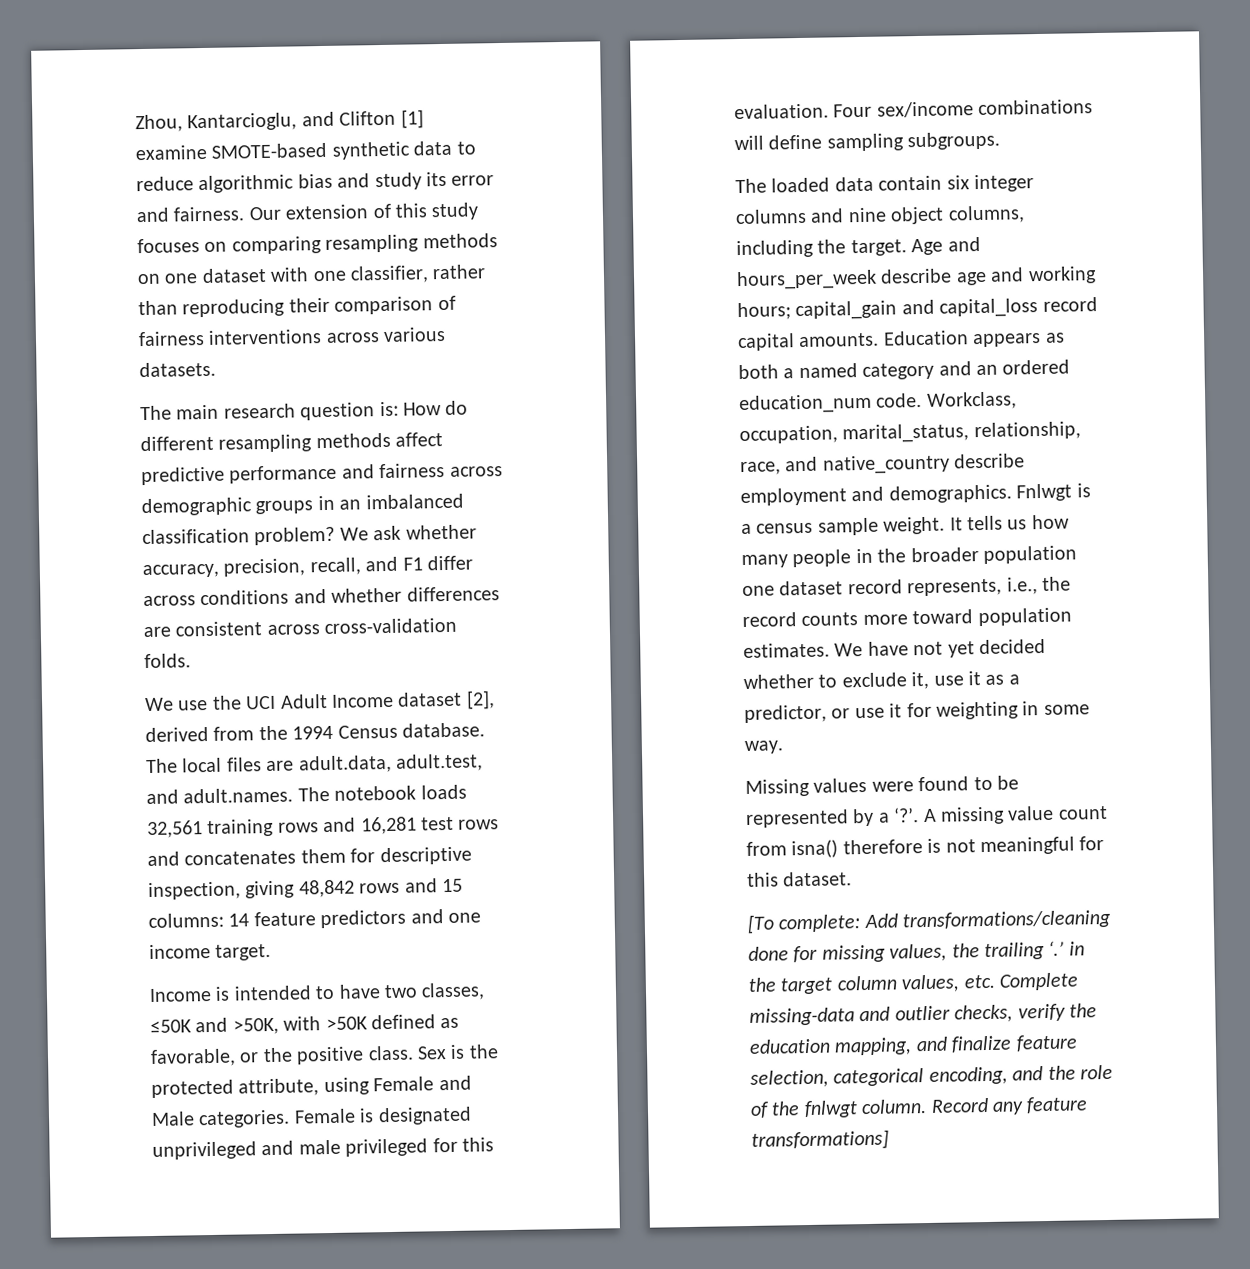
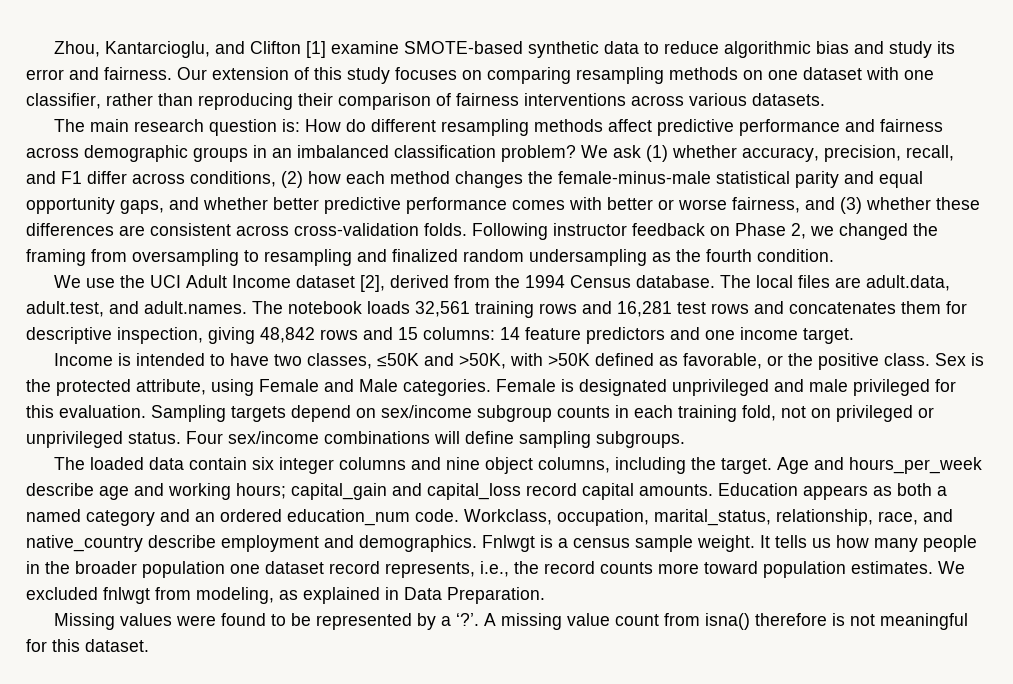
(402, 533) none -> [646,145,668,162] (1)
[200,587,403,606] conditions and whether -> [190,171,923,188] [26,197,980,214] conditions, (2) how each method changes the female-minus-male statistical parity and equal opportunity gaps, and whether better predictive performance comes with better or worse fairness, and (3) whether these
(191, 661) none -> [472,223,938,240] [26,249,834,266] Following instructor feedback on Phase 2, we changed the framing from oversampling to resampling and finalized random undersampling as the fourth condition.
(829, 111) none -> [151,405,934,422] [26,431,181,448] Sampling targets depend on sex/income subgroup counts in each training fold, not on privileged or unprivileged status.
[867,638,1046,658] [743,671,1020,690] [744,701,1090,724] [744,740,784,755] have not yet decided whether to exclude it, use it as a predictor, or use it for weighting in some way. -> [26,587,545,604] excluded fnlwgt from modeling, as explained in Data Preparation.
[747,909,1112,934] [748,940,1085,963] [748,972,1079,995] [749,1003,1097,1026] [749,1034,1078,1056] [750,1064,1113,1088] [750,1096,1089,1119] [751,1129,889,1151] // [To complete: Add transformations/cleaning done for missing values, the trailing ‘.’ in the target column values, etc. Complete missing-data and outlier checks, verify the education mapping, and finalize feature selection, categorical encoding, and the role of the fnlwgt column. Record any feature transformations] -> (149, 645) none

